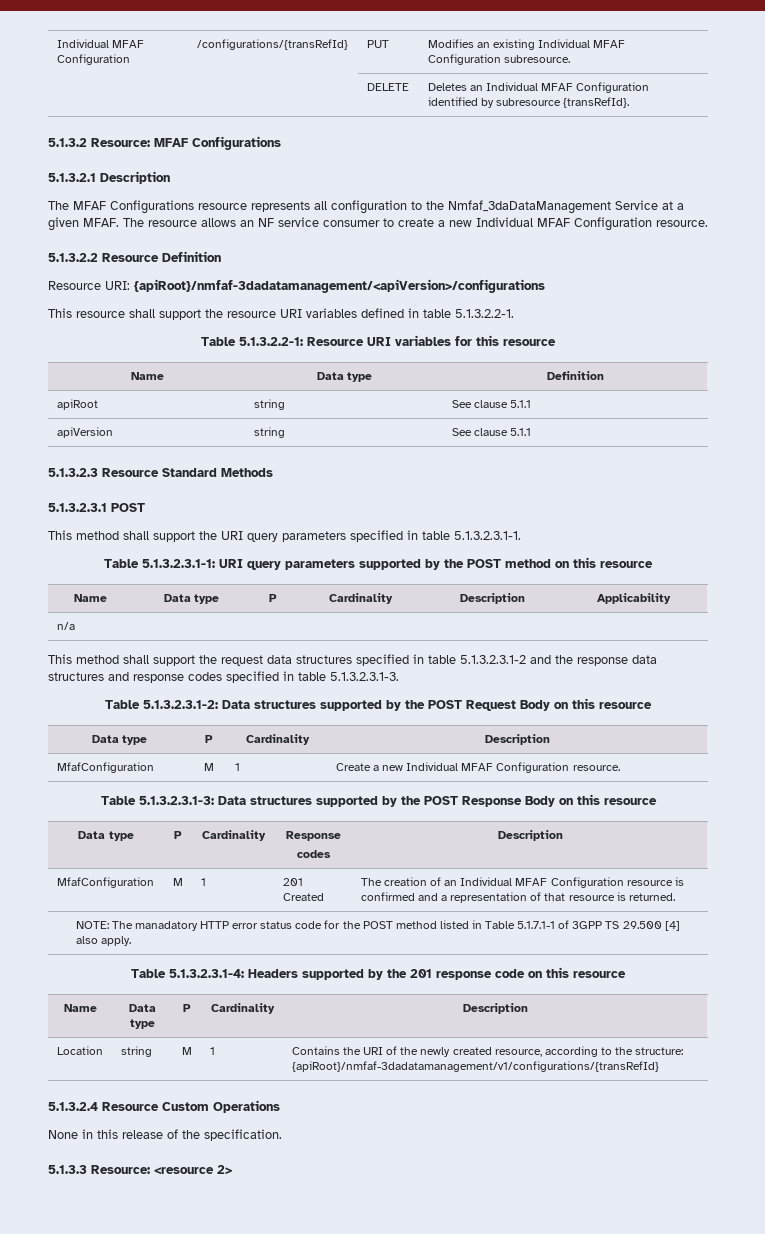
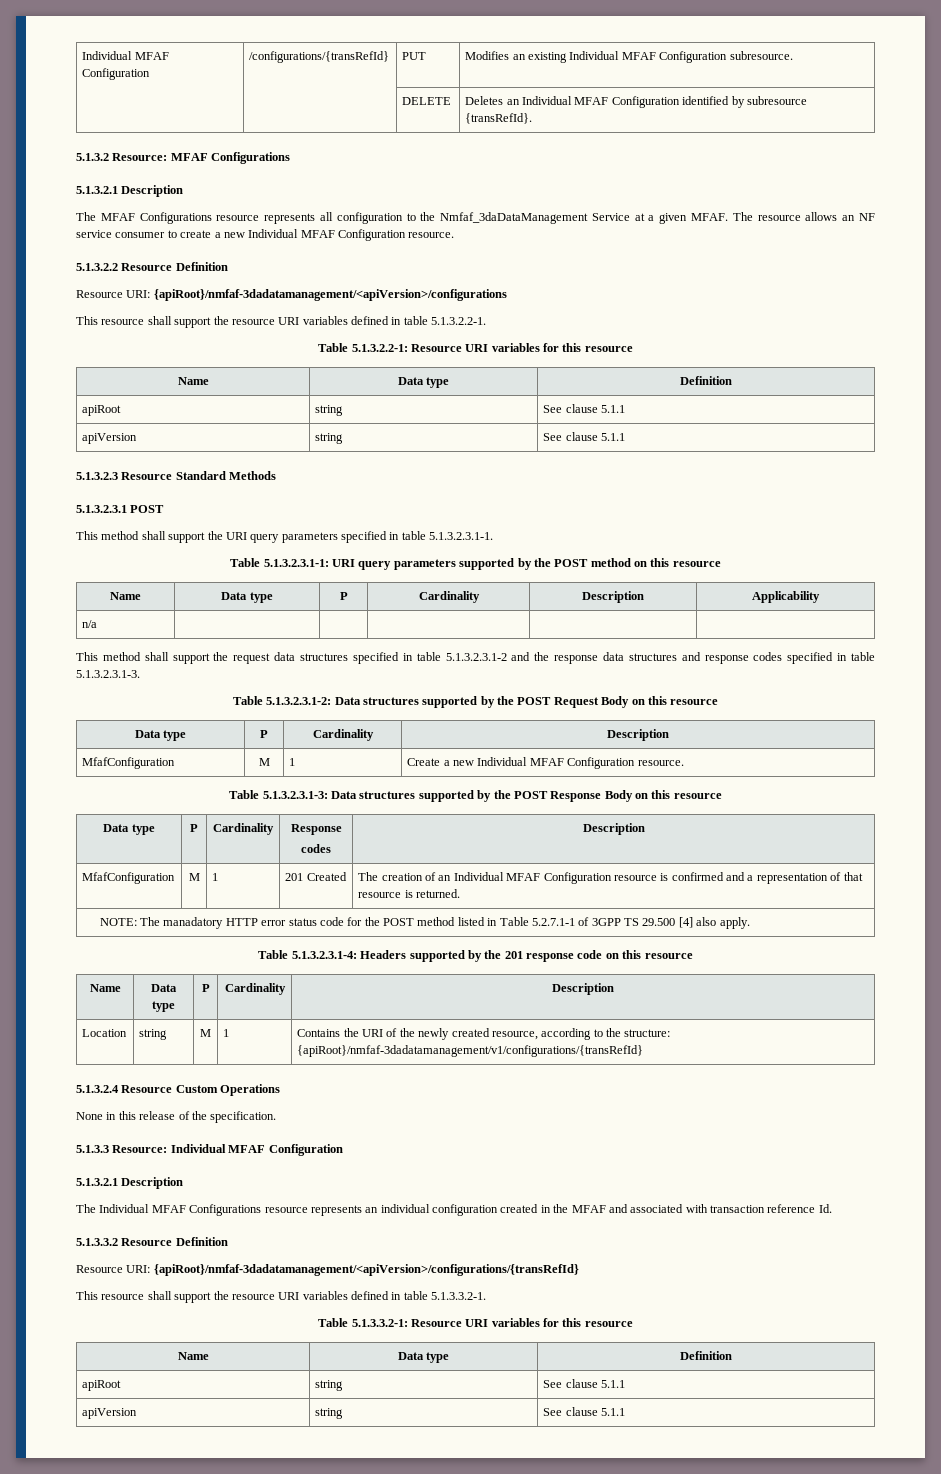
[517,921,556,929] 5.1.7.1-1 -> [531,918,575,926] 5.2.7.1-1
[154,1165,232,1175] <resource 2> -> [170,1144,343,1156] [76,1177,184,1189] [76,1204,832,1216] [76,1237,228,1246] [76,1264,579,1276] [76,1291,487,1303] [318,1318,633,1327] [177,1352,209,1360] [397,1352,450,1363] [680,1351,732,1360] [82,1380,122,1391] [315,1380,344,1391] [543,1379,626,1388] [82,1408,138,1419] [315,1408,344,1419] [543,1407,626,1416] Individual MFAF Configuration // 5.1.3.2.1 Description // The Individual MFAF Configurations resource represents an individual configuration created in the MFAF and associated with transaction reference Id. // 5.1.3.3.2 Resource Definition // Resource URI: {apiRoot}/nmfaf-3dadatamanagement/<apiVersion>/configurations/{transRefId} // This resource shall support the resource URI variables defined in table 5.1.3.3.2-1. // Table 5.1.3.3.2-1: Resource URI variables for this resource // Name | Data type | Definition // apiRoot | string | See clause 5.1.1 // apiVersion | string | See clause 5.1.1

